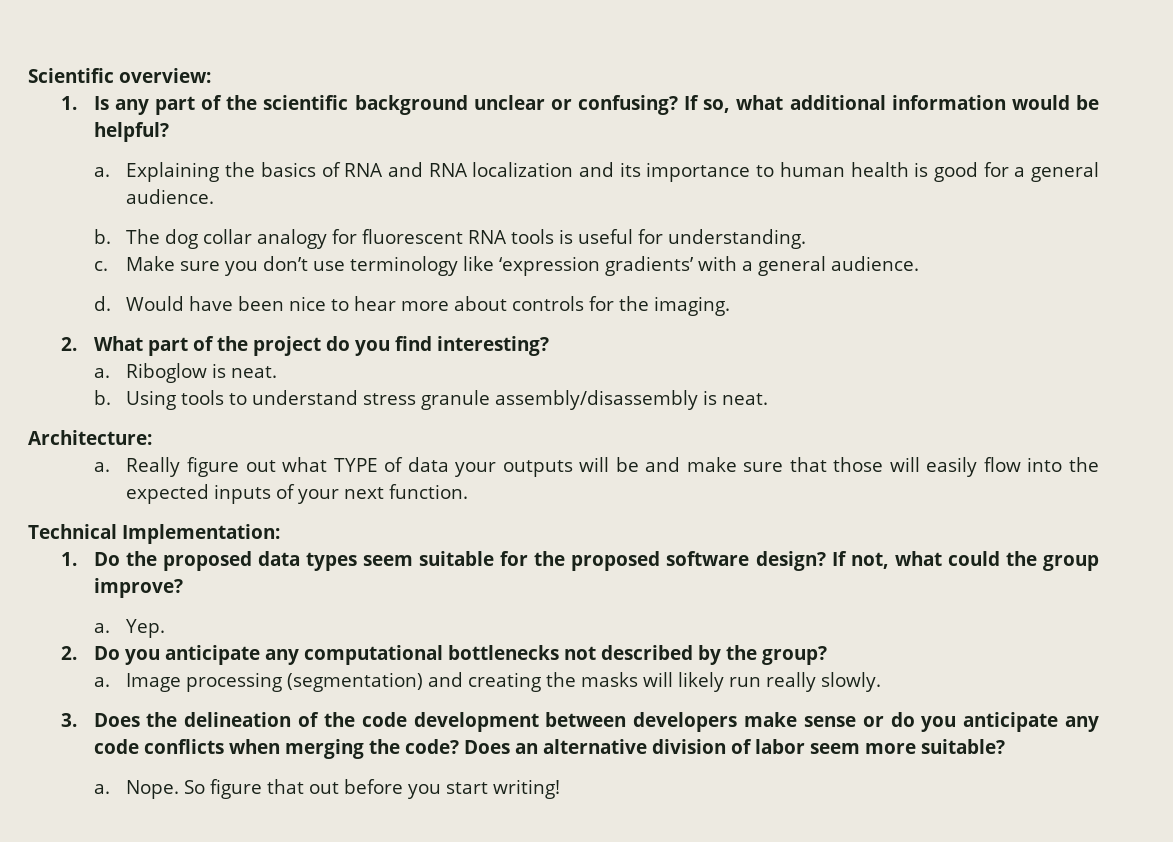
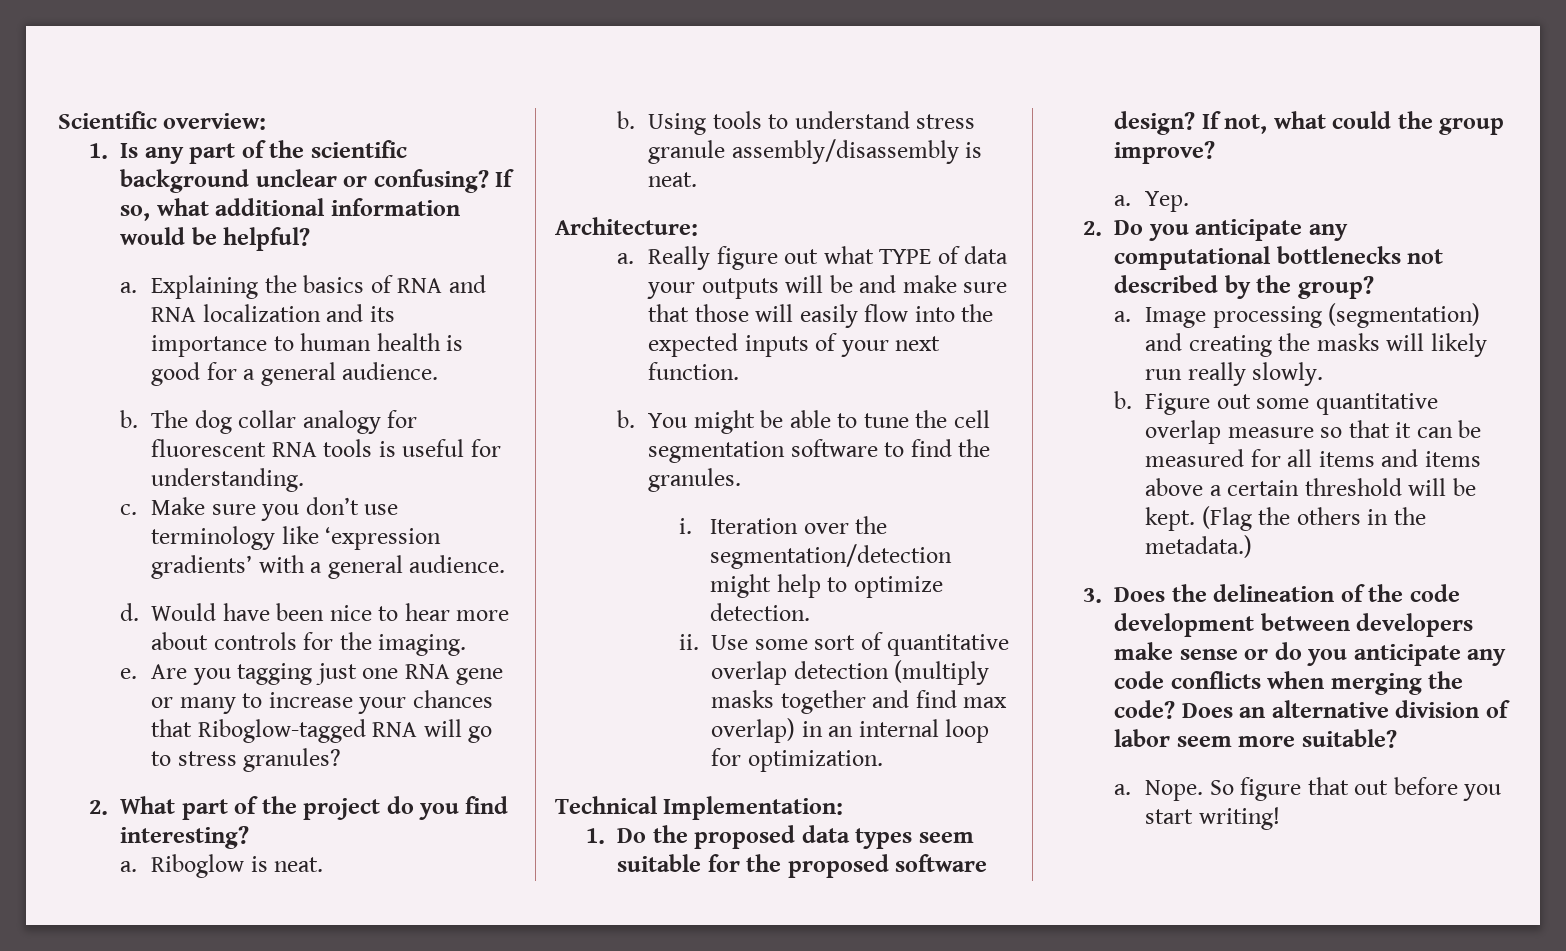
(731, 306) none -> [120,663,504,685] [151,690,493,714] [151,719,493,743] [151,748,342,772] // e. Are you tagging just one RNA gene or many to increase your chances that Riboglow-tagged RNA will go to stress granules?
(469, 491) none -> [617,410,990,434] [648,439,991,463] [648,468,742,492] [679,516,888,534] [710,544,953,569] [710,574,943,598] [710,603,811,621] [679,632,1010,656] [711,660,990,685] [711,690,1008,714] [711,718,990,743] [711,748,883,772] // b. You might be able to tune the cell segmentation software to find the granules. // i. Iteration over the segmentation/detection might help to optimize detection. // ii. Use some sort of quantitative overlap detection (multiply masks together and find max overlap) in an internal loop for optimization.
(882, 682) none -> [1114,391,1438,415] [1145,420,1482,444] [1145,449,1481,467] [1145,478,1476,496] [1145,506,1426,531] [1145,535,1253,558] // b. Figure out some quantitative overlap measure so that it can be measured for all items and items above a certain threshold will be kept. (Flag the others in the metadata.)

